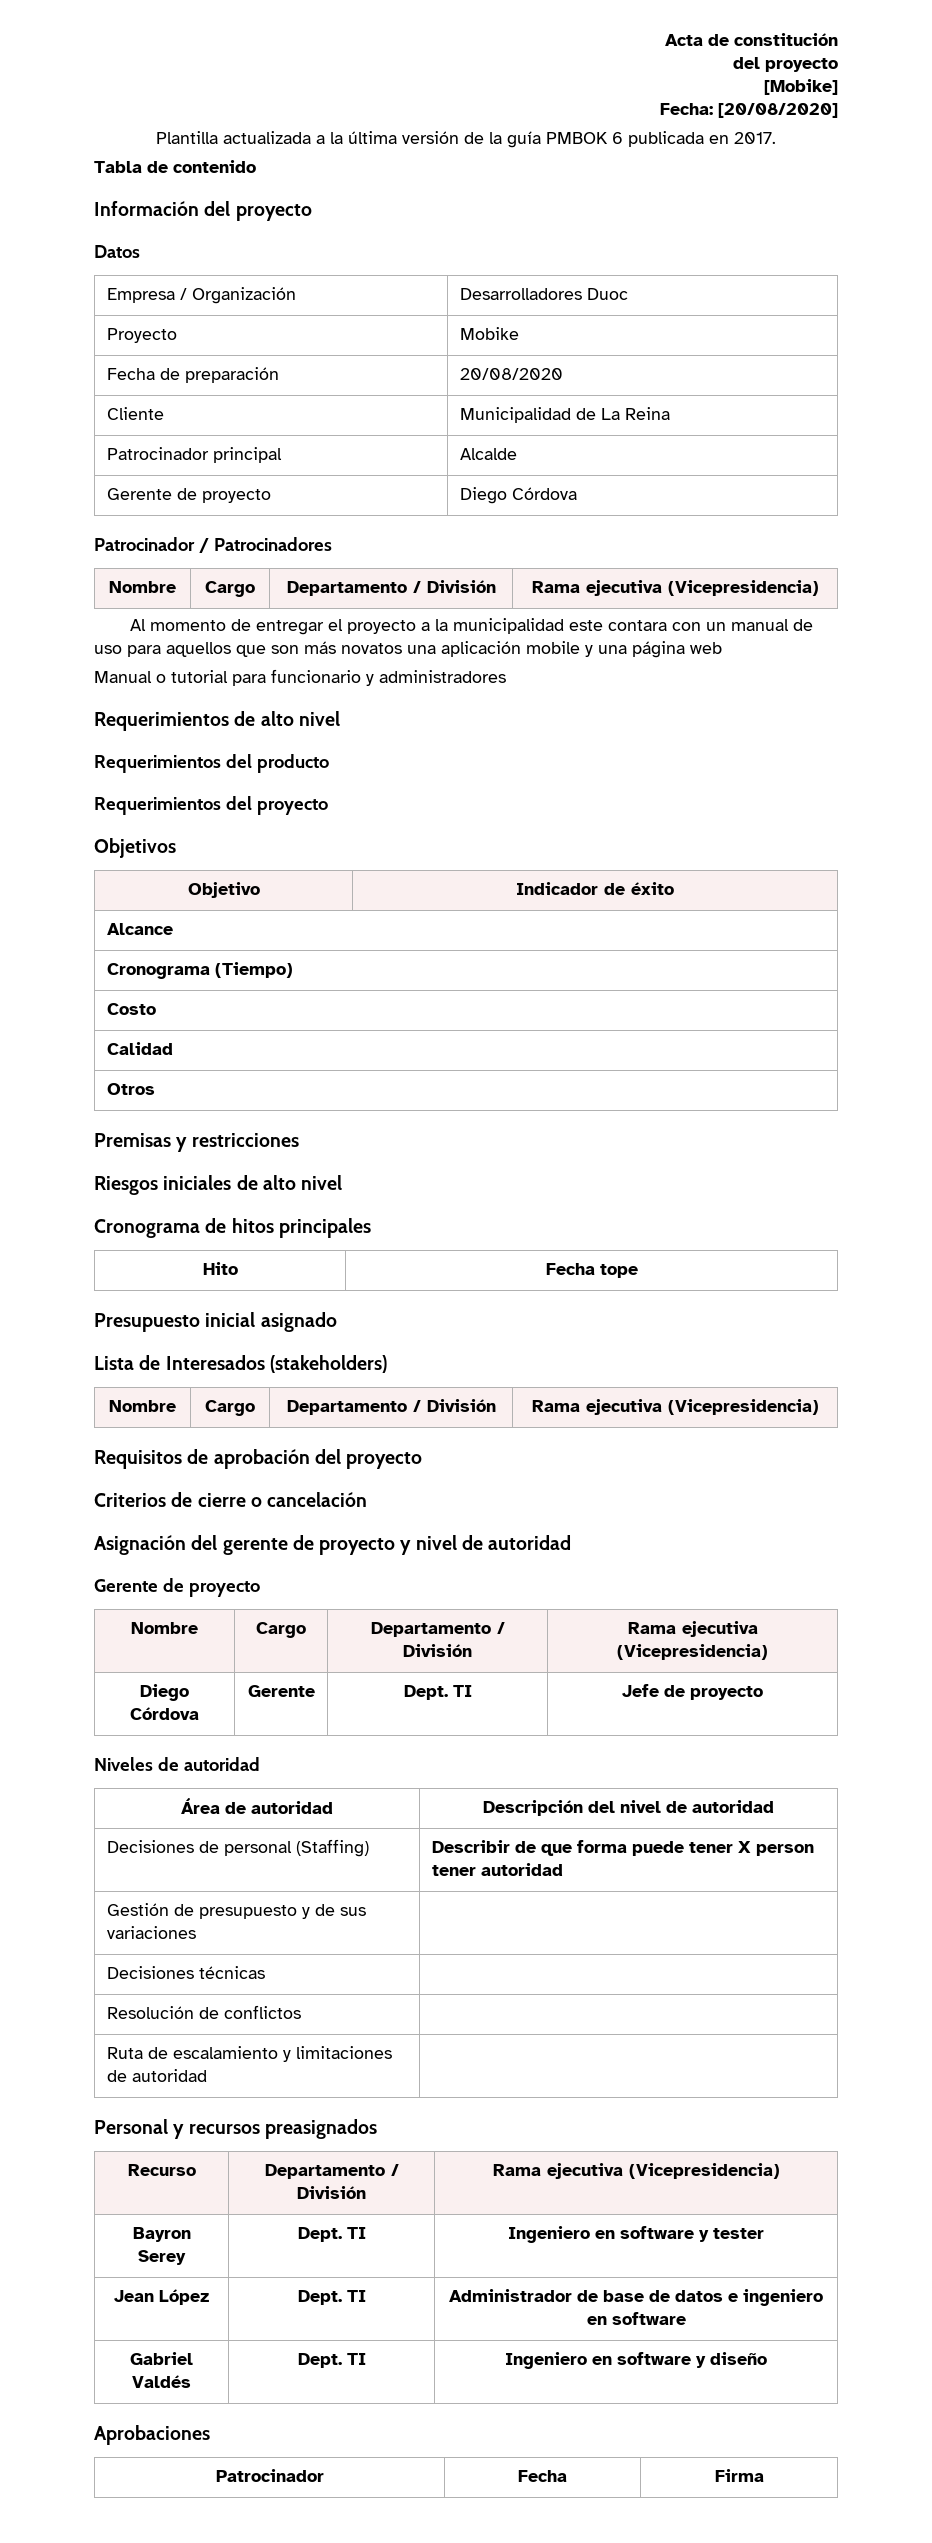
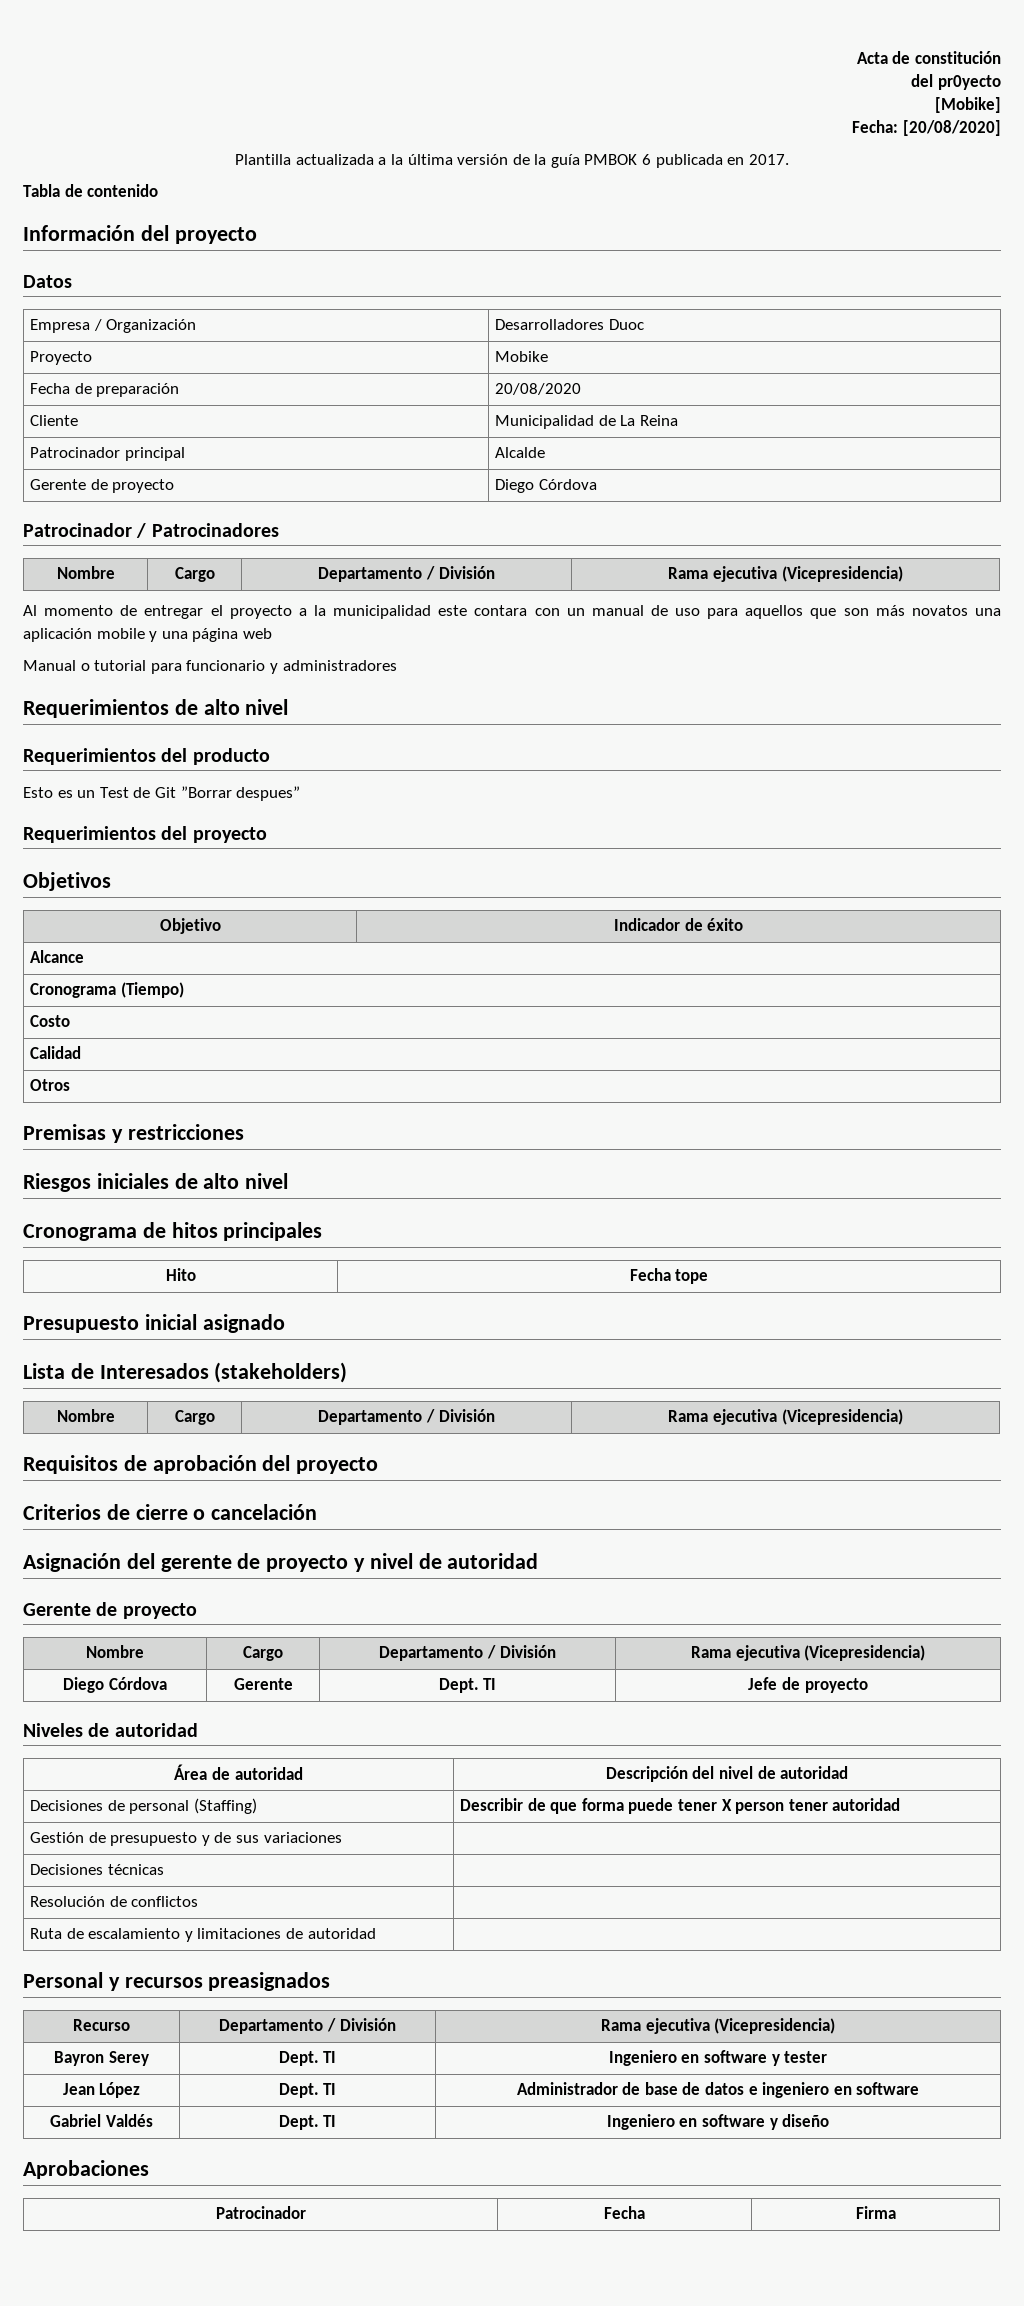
[765,58,838,72] proyecto -> [938,75,1001,90] pr0yecto
(329, 763) none -> [23,786,301,801] // Esto es un Test de Git ”Borrar despues”

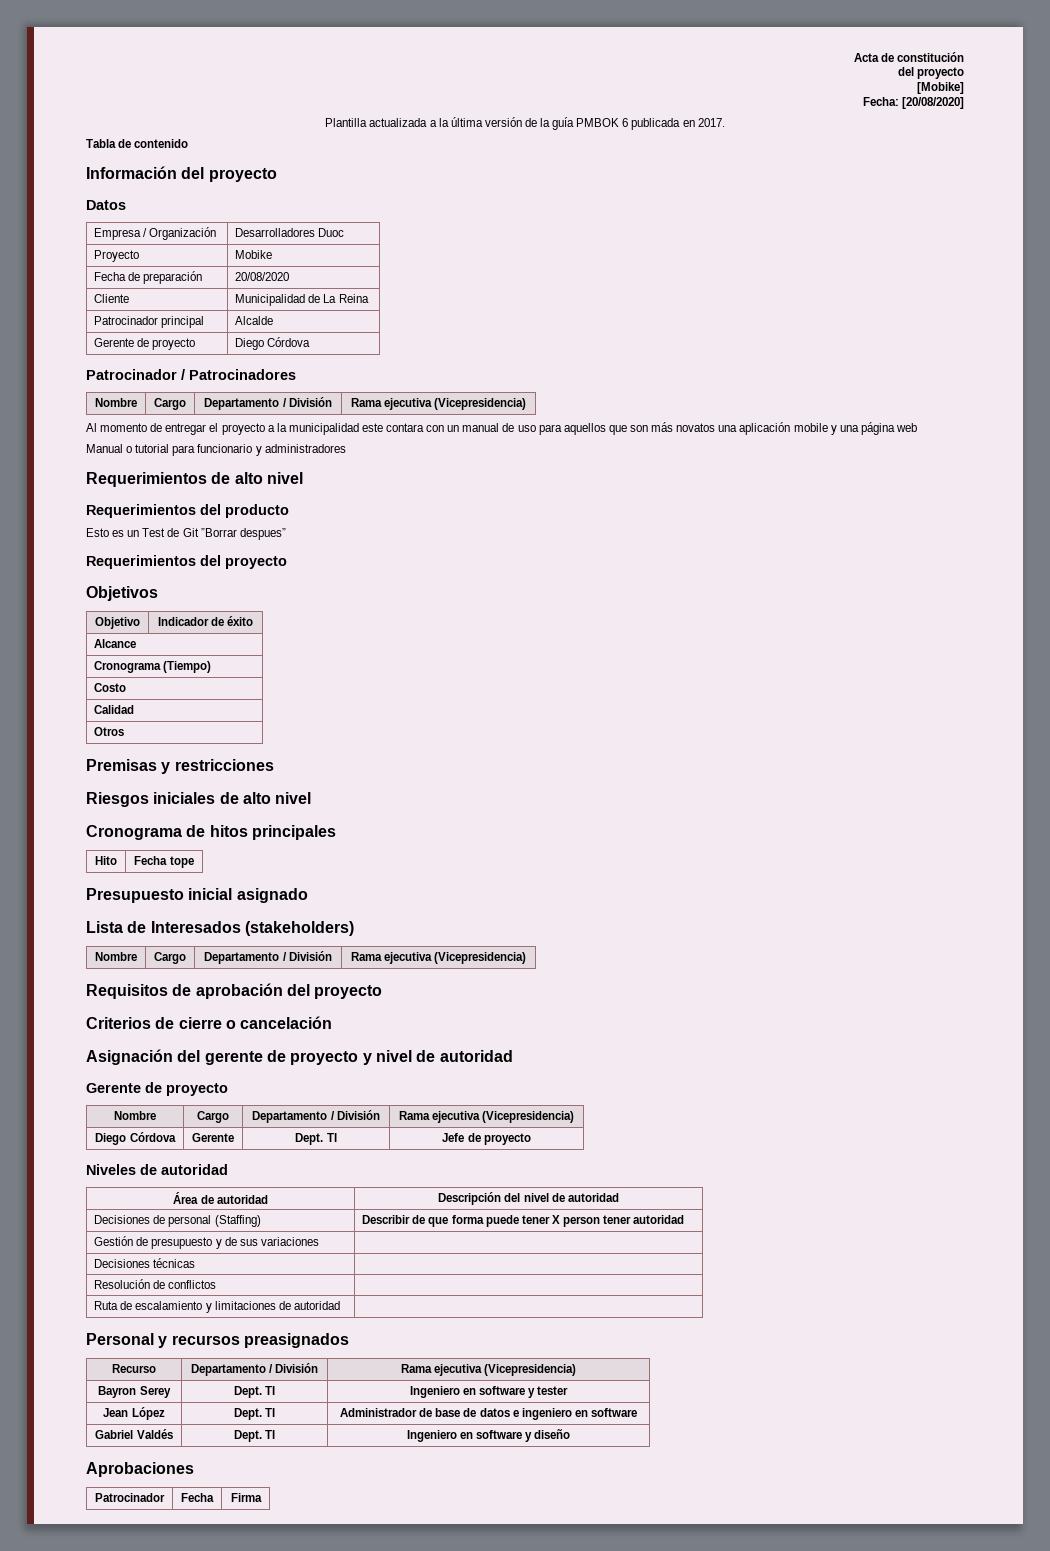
[938,75,1001,90] pr0yecto -> [917,67,964,79] proyecto

